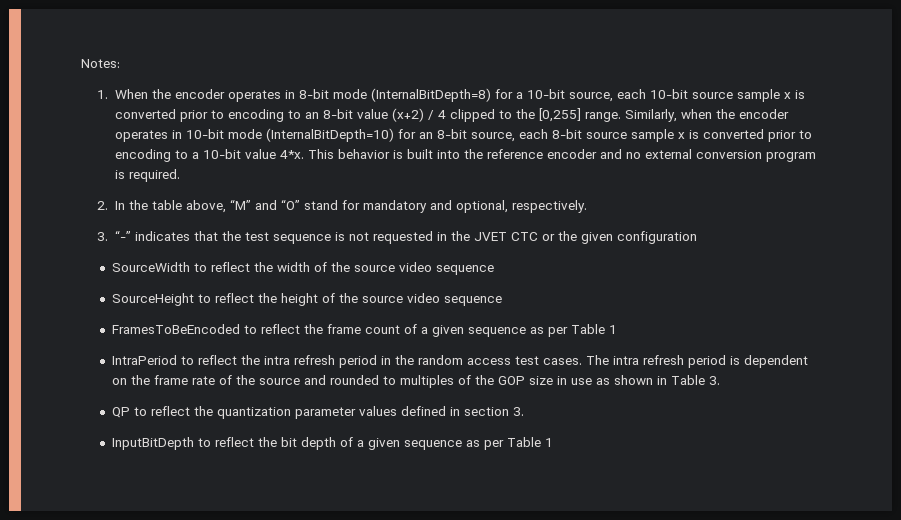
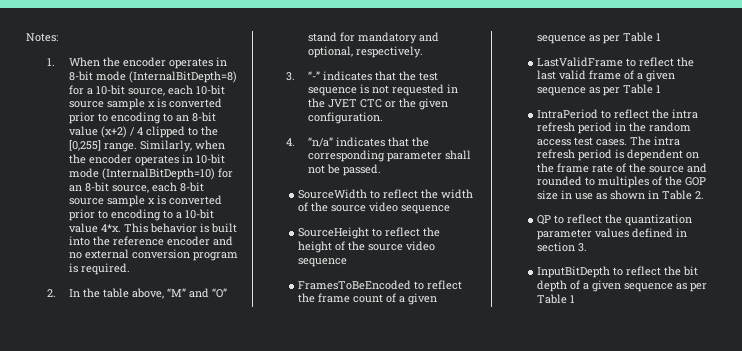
[616,231,697,244] configuration -> [307,112,383,124] [286,137,429,147] [307,150,471,162] [307,164,381,176] configuration. // 4. “n/a” indicates that the corresponding parameter shall not be passed.
(617, 329) none -> [537,57,695,67] [537,70,676,82] [537,84,662,96] // LastValidFrame to reflect the last valid frame of a given sequence as per Table 1
[708,376,720,385] 3. -> [695,191,705,199] 2.

